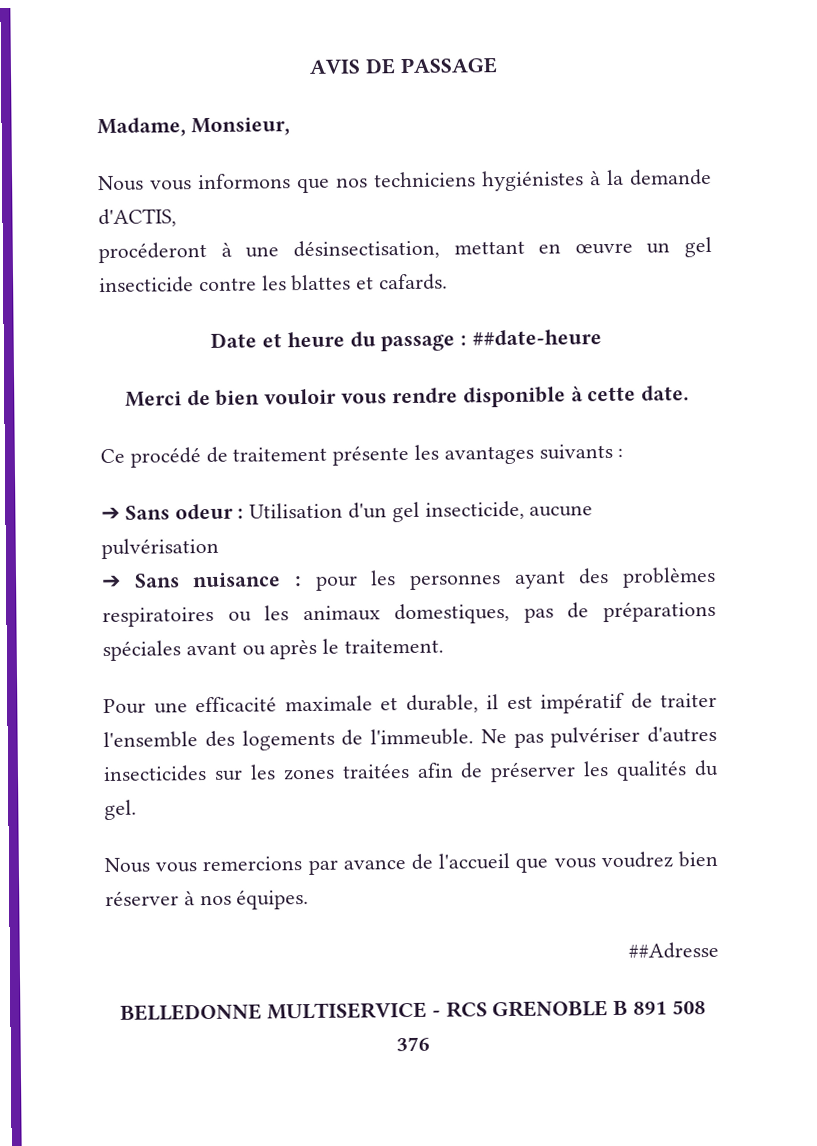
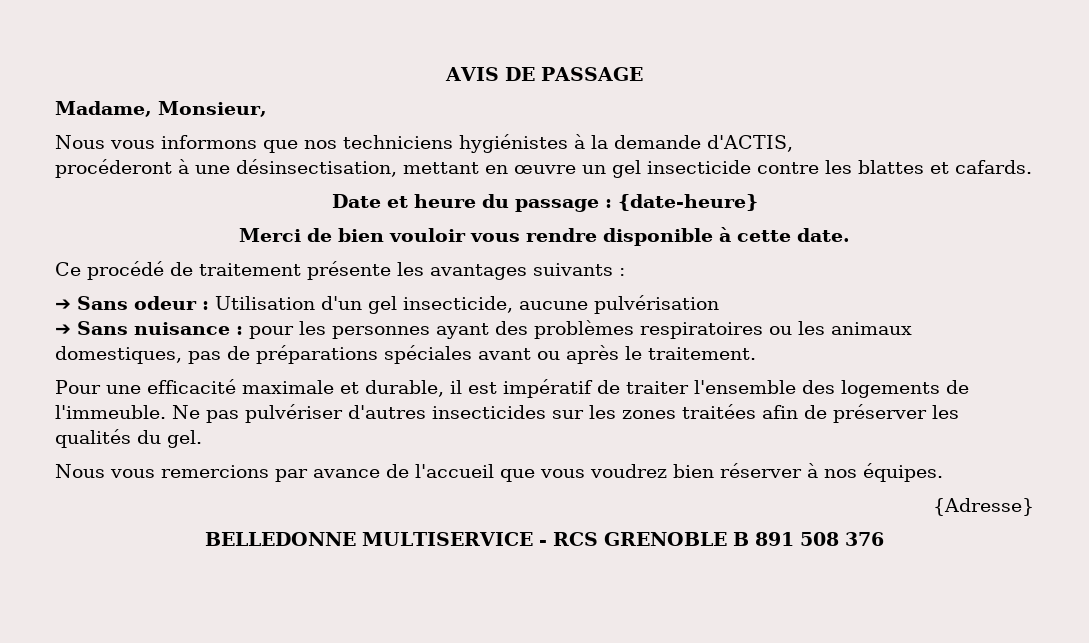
[471,329,602,346] ##date-heure -> [617,194,758,211] {date-heure}
[628,941,719,959] ##Adresse -> [933,498,1034,516] {Adresse}

